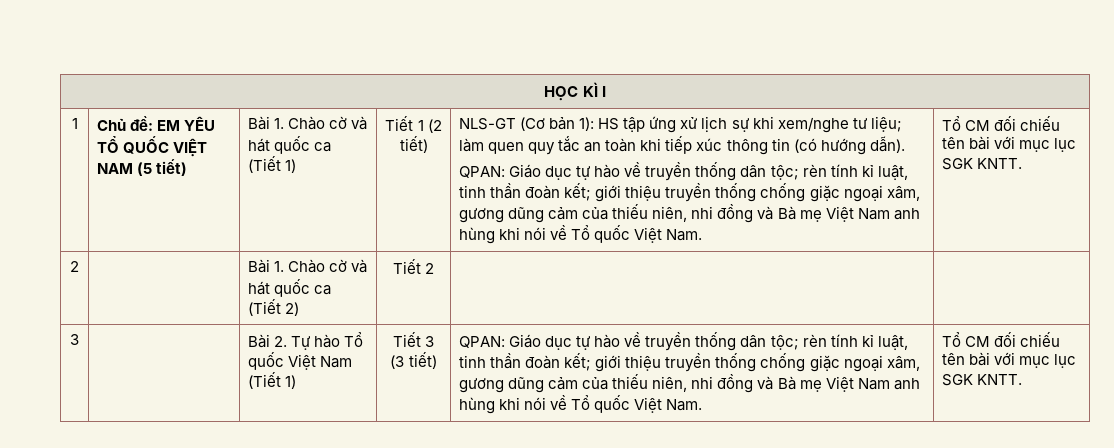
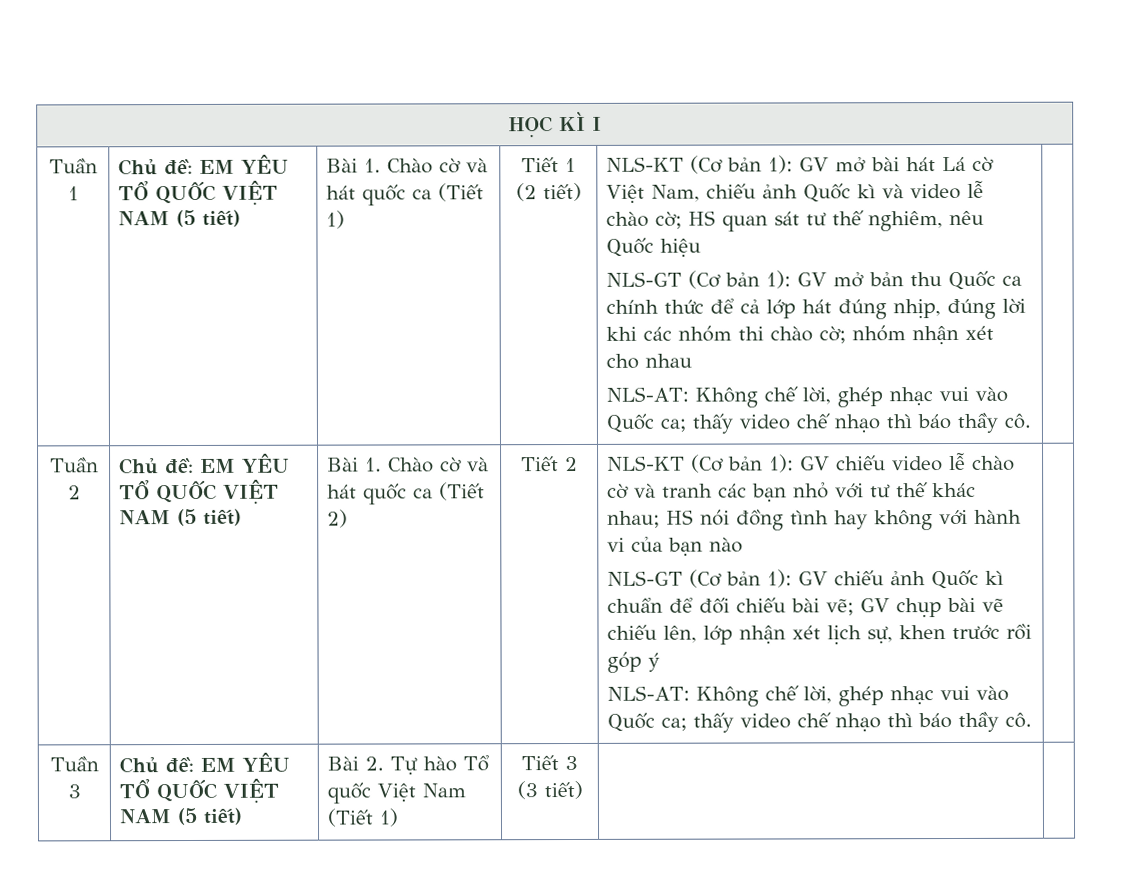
(606, 91) none -> [48,158,98,174] Tuần
[459,116,902,133] [459,136,905,155] [459,162,908,181] [459,183,920,202] [459,204,920,223] [459,225,703,244] [942,116,1061,131] [942,136,1077,152] [942,158,1023,170] [70,261,79,272] NLS-GT (Cơ bản 1): HS tập ứng xử lịch sự khi xem/nghe tư liệu; làm quen quy tắc an toàn khi tiếp xúc thông tin (có hướng dẫn). // QPAN: Giáo dục tự hào về truyền thống dân tộc; rèn tính kỉ luật, tinh thần đoàn kết; giới thiệu truyền thống chống giặc ngoại xâm, gương dũng cảm của thiếu niên, nhi đồng và Bà mẹ Việt Nam anh hùng khi nói về Tổ quốc Việt Nam. | Tổ CM đối chiếu tên bài với mục lục SGK KNTT. // 2 | -> [606,155,995,174] [606,180,985,204] [606,210,985,232] [606,237,702,258] [606,270,1023,291] [606,298,1027,320] [606,325,995,346] [606,353,693,369] [606,386,1009,408] [606,412,1032,434] [49,457,99,473] [67,485,81,500] [119,453,291,475] [119,479,280,504] [119,508,243,527] NLS-KT (Cơ bản 1): GV mở bài hát Lá cờ Việt Nam, chiếu ảnh Quốc kì và video lễ chào cờ; HS quan sát tư thế nghiêm, nêu Quốc hiệu // NLS-GT (Cơ bản 1): GV mở bản thu Quốc ca chính thức để cả lớp hát đúng nhịp, đúng lời khi các nhóm thi chào cờ; nhóm nhận xét cho nhau // NLS-AT: Không chế lời, ghép nhạc vui vào Quốc ca; thấy video chế nhạo thì báo thầy cô. | // Tuần 2 | Chủ đề: EM YÊU TỔ QUỐC VIỆT NAM (5 tiết)
[70,334,79,345] | // 3 | -> [607,452,1016,473] [607,482,977,503] [607,509,1023,531] [607,536,744,557] [607,569,1005,590] [607,597,1005,618] [607,623,1033,645] [607,651,661,673] [607,685,1010,707] [607,711,1033,733] [49,756,99,772] [67,784,81,799] [119,752,291,774] [119,778,280,803] [119,807,243,826] NLS-KT (Cơ bản 1): GV chiếu video lễ chào cờ và tranh các bạn nhỏ với tư thế khác nhau; HS nói đồng tình hay không với hành vi của bạn nào // NLS-GT (Cơ bản 1): GV chiếu ảnh Quốc kì chuẩn để đối chiếu bài vẽ; GV chụp bài vẽ chiếu lên, lớp nhận xét lịch sự, khen trước rồi góp ý // NLS-AT: Không chế lời, ghép nhạc vui vào Quốc ca; thấy video chế nhạo thì báo thầy cô. | // Tuần 3 | Chủ đề: EM YÊU TỔ QUỐC VIỆT NAM (5 tiết)
[459,332,908,351] [459,353,920,372] [459,374,920,393] [459,395,703,414] [942,332,1061,347] [942,352,1077,368] [942,374,1023,386] QPAN: Giáo dục tự hào về truyền thống dân tộc; rèn tính kỉ luật, tinh thần đoàn kết; giới thiệu truyền thống chống giặc ngoại xâm, gương dũng cảm của thiếu niên, nhi đồng và Bà mẹ Việt Nam anh hùng khi nói về Tổ quốc Việt Nam. | Tổ CM đối chiếu tên bài với mục lục SGK KNTT. -> (583, 790) |

